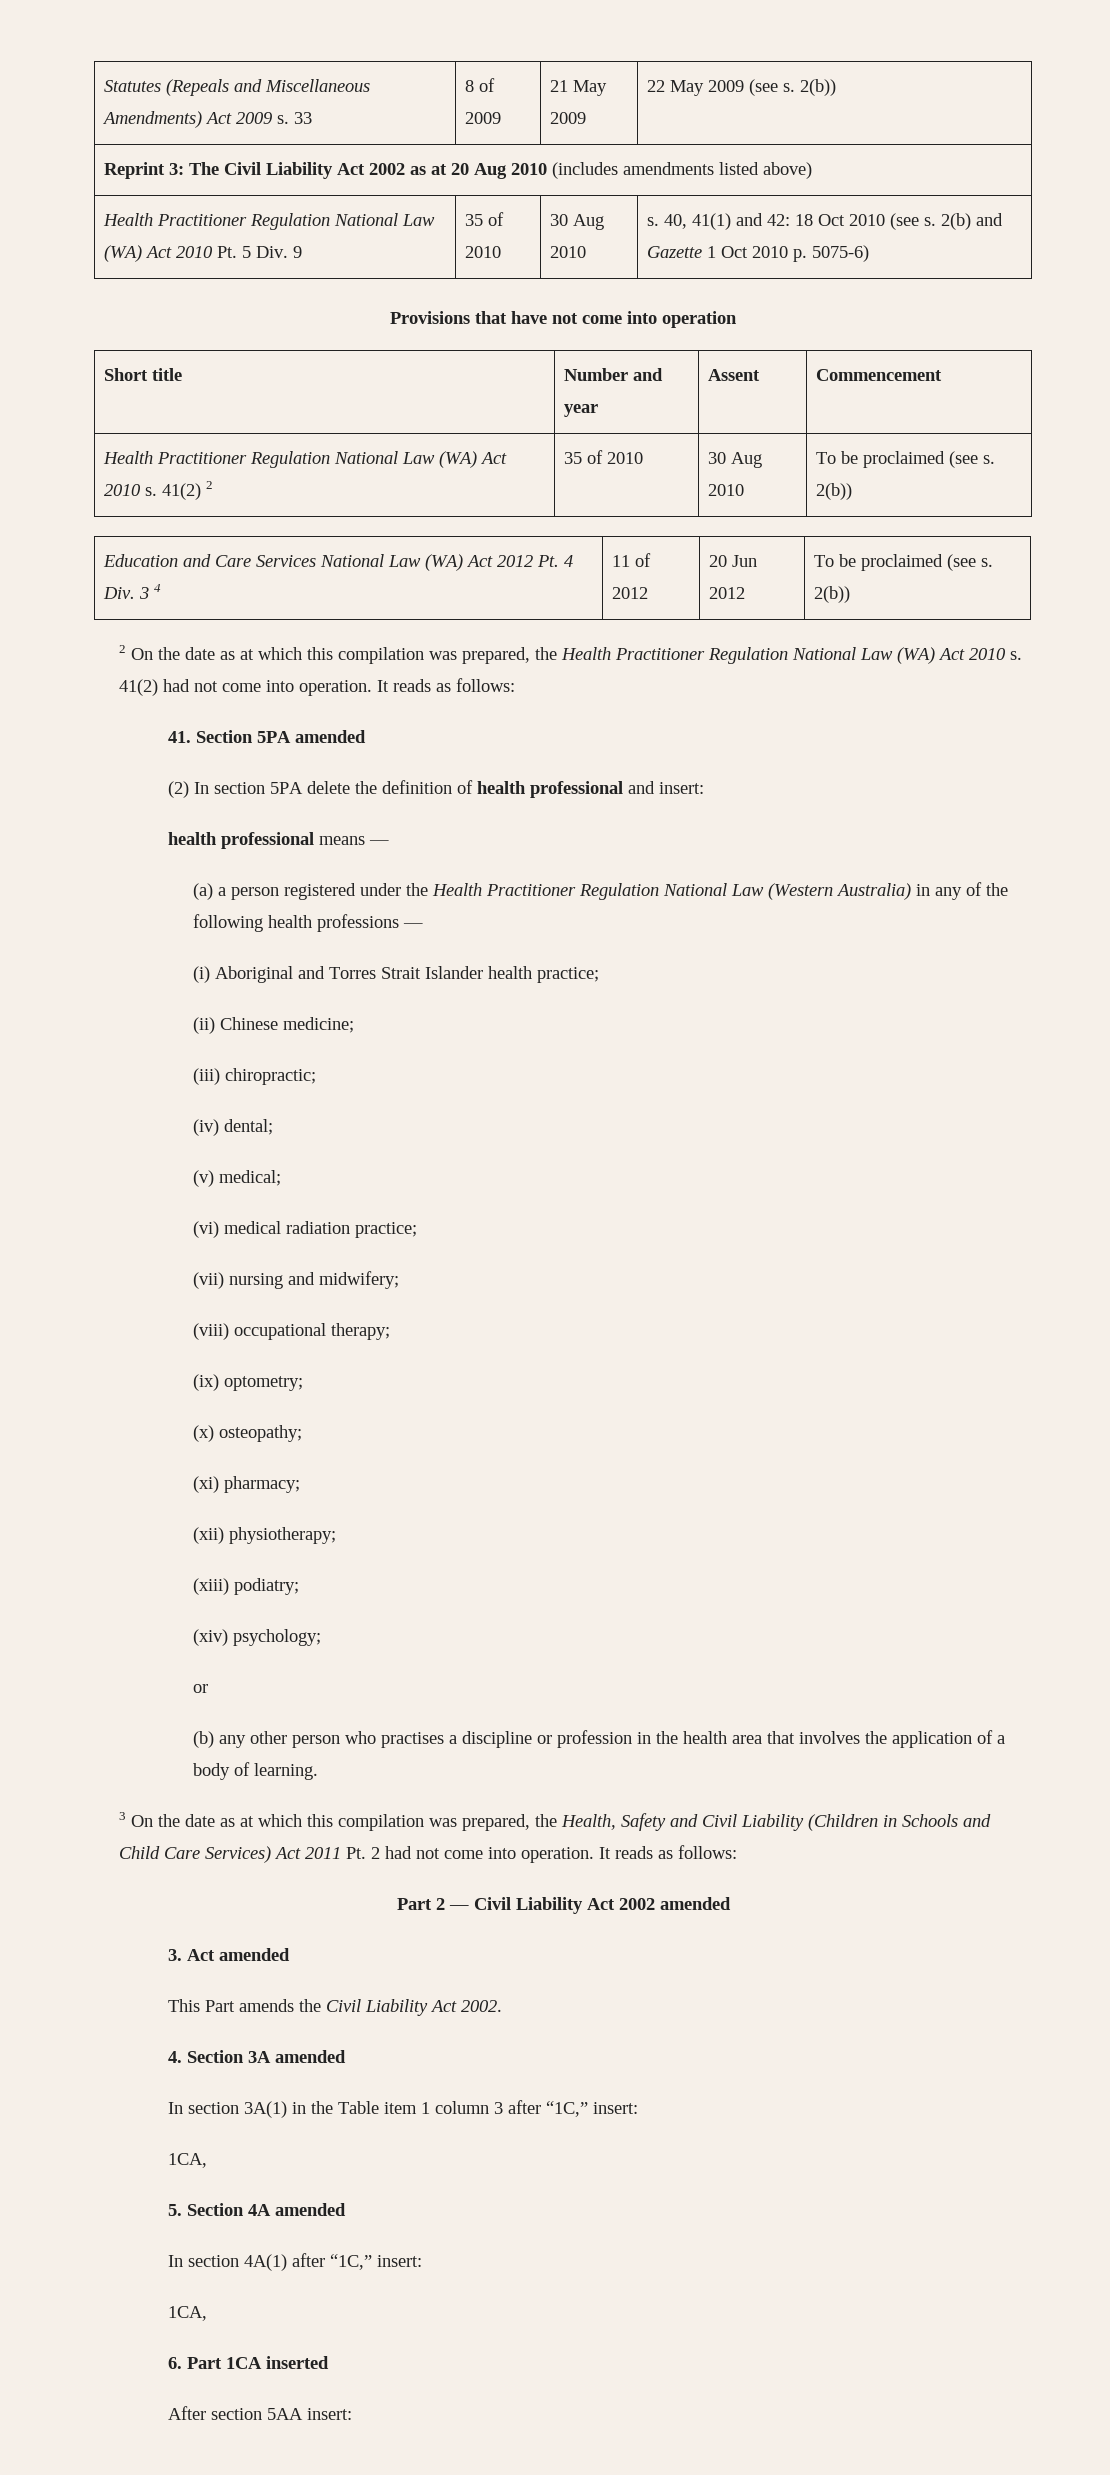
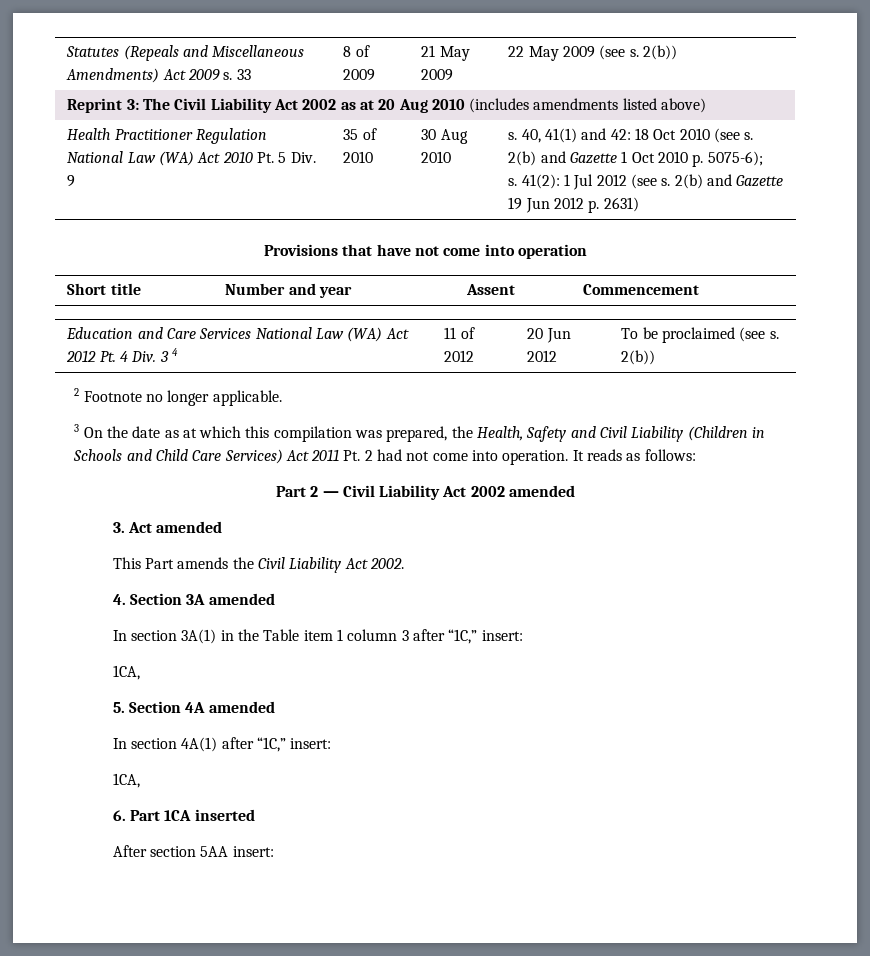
[811,245,869,262] 5075-6) -> [707,151,763,166] [508,174,784,190] [508,197,639,213] 5075-6); // s. 41(2): 1 Jul 2012 (see s. 2(b) and Gazette 19 Jun 2012 p. 2631)
[102,451,507,468] [103,481,213,500] [563,450,643,464] [707,452,762,468] [707,484,744,496] [815,451,995,468] [815,483,852,500] // Health Practitioner Regulation National Law (WA) Act 2010 s. 41(2) 2 | 35 of 2010 | 30 Aug 2010 | To be proclaimed (see s. 2(b)) -> (700, 289) none
[130,647,1022,664] [118,678,515,696] [168,730,367,743] [168,780,705,798] [168,832,390,849] [193,882,1009,900] [193,914,424,932] [193,966,600,983] [193,1017,355,1034] [193,1068,317,1085] [193,1119,274,1136] [193,1170,282,1187] [193,1221,418,1238] [193,1271,400,1289] [193,1323,391,1340] [193,1374,304,1391] [193,1425,303,1442] [193,1476,301,1493] [193,1527,337,1544] [193,1578,300,1595] [193,1629,322,1646] [193,1684,209,1693] [193,1730,1006,1748] [193,1762,319,1780] On the date as at which this compilation was prepared, the Health Practitioner Regulation National Law (WA) Act 2010 s. 41(2) had not come into operation. It reads as follows: // 41. Section 5PA amended // (2) In section 5PA delete the definition of health professional and insert: // health professional means — // (a) a person registered under the Health Practitioner Regulation National Law (Western Australia) in any of the following health professions — // (i) Aboriginal and Torres Strait Islander health practice; // (ii) Chinese medicine; // (iii) chiropractic; // (iv) dental; // (v) medical; // (vi) medical radiation practice; // (vii) nursing and midwifery; // (viii) occupational therapy; // (ix) optometry; // (x) osteopathy; // (xi) pharmacy; // (xii) physiotherapy; // (xiii) podiatry; // (xiv) psychology; // or // (b) any other person who practises a discipline or profession in the health area that involves the application of a body of learning. -> [83,390,282,406] Footnote no longer applicable.

